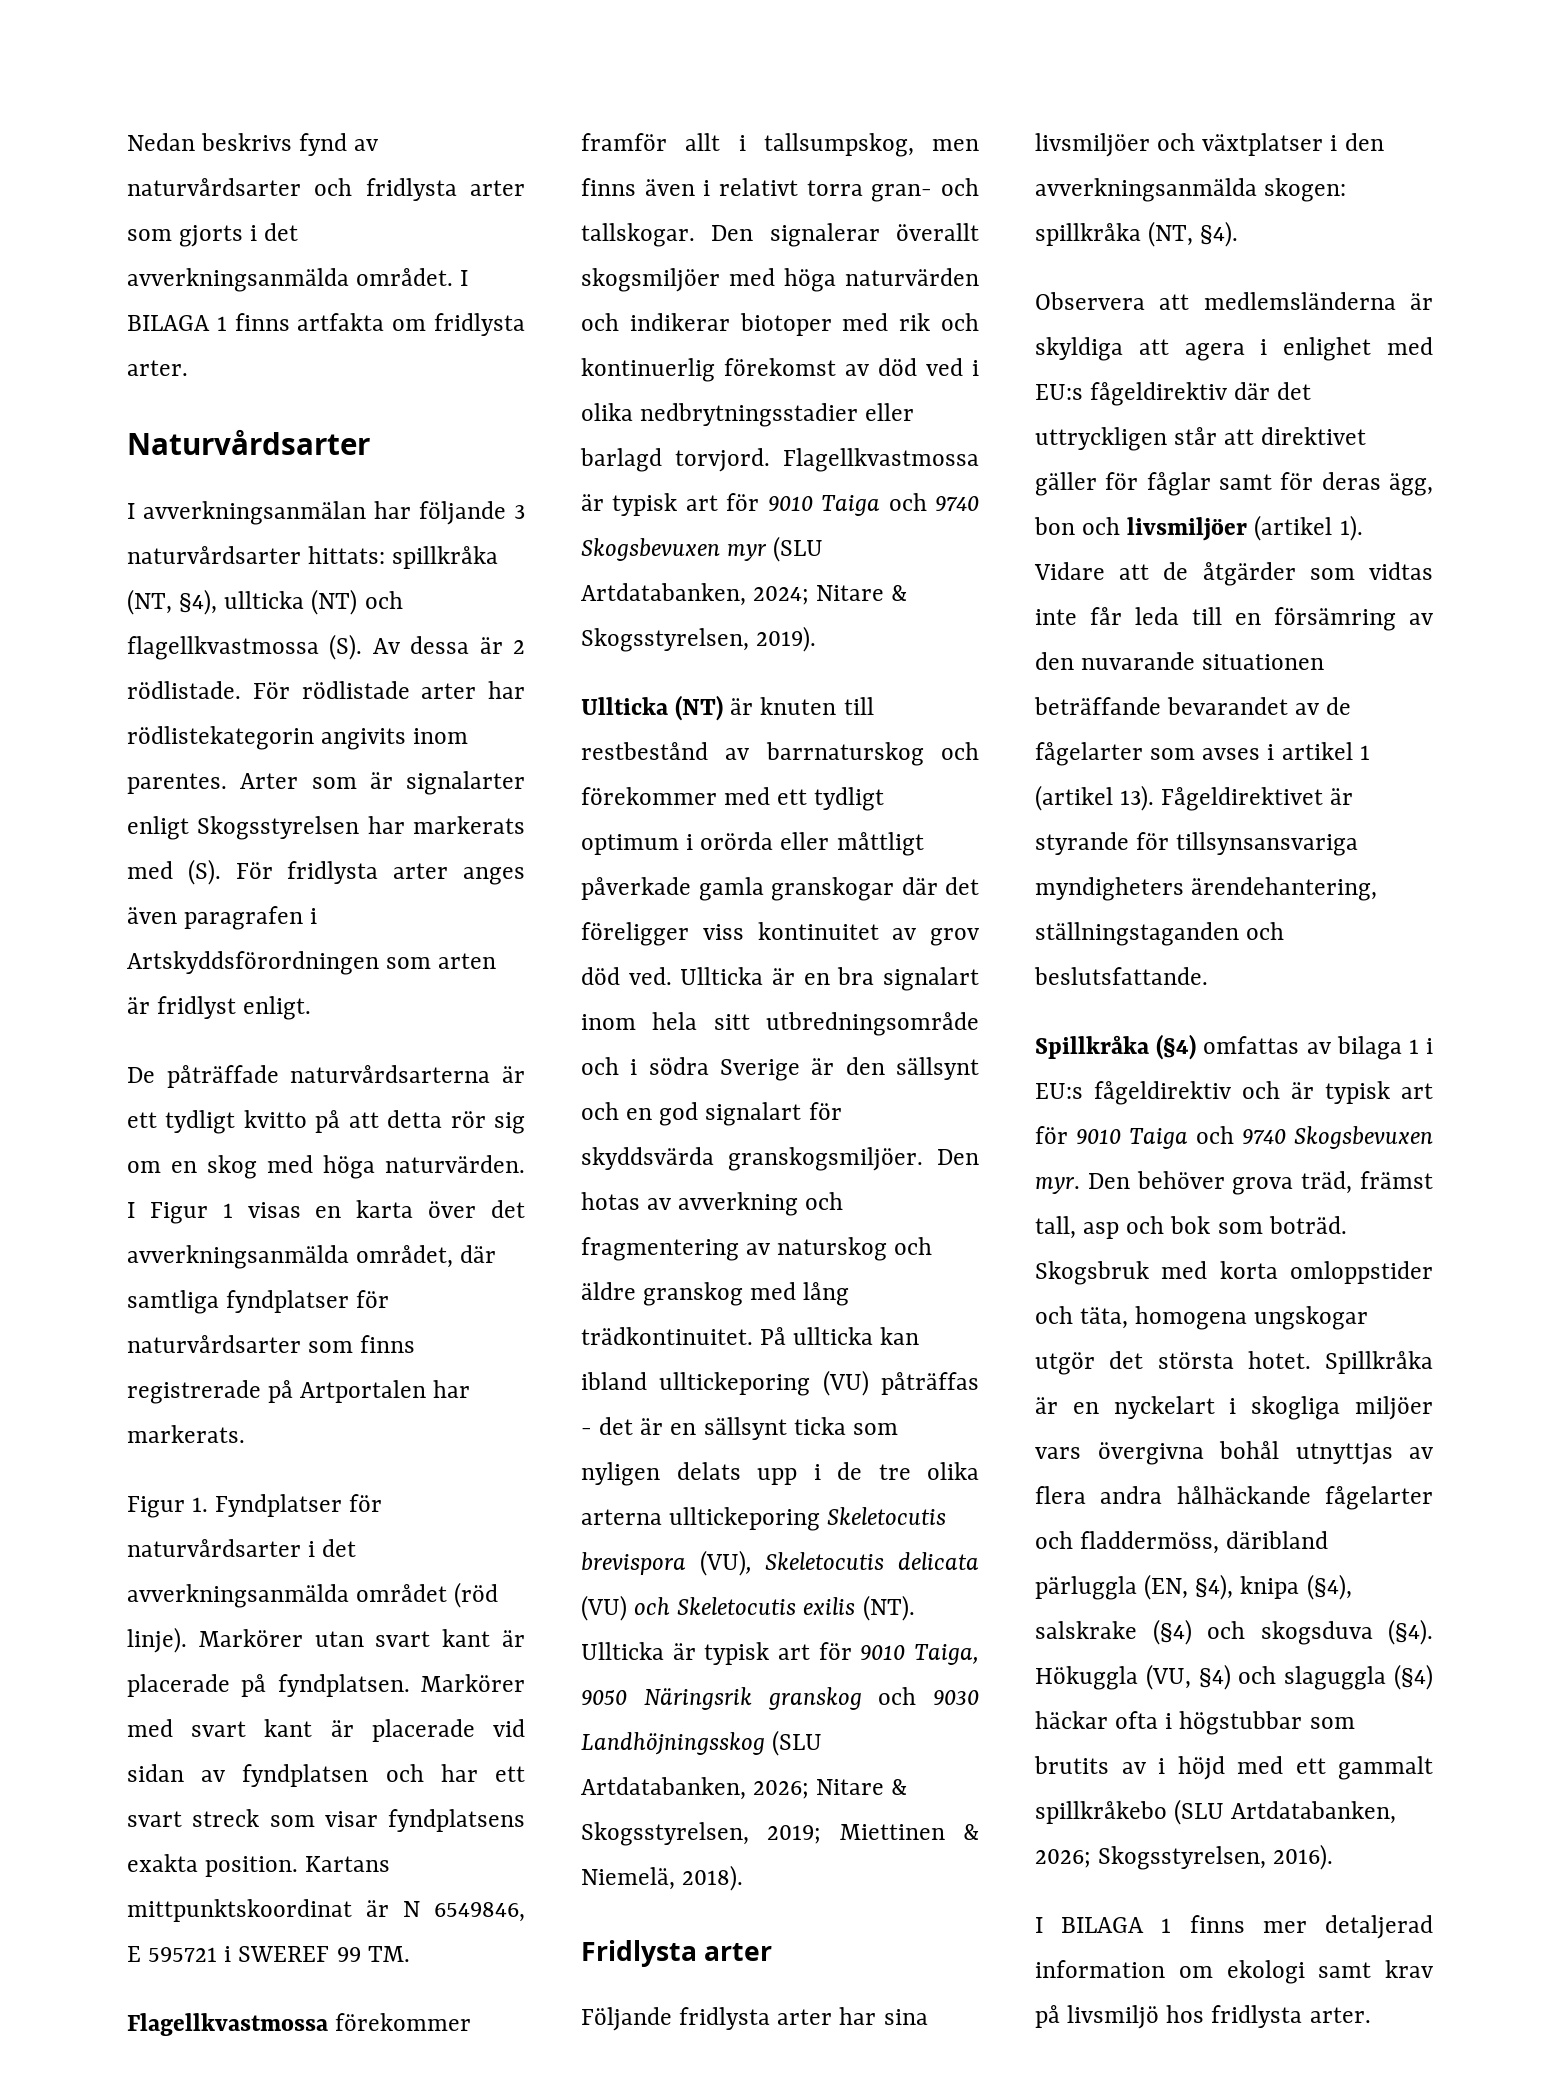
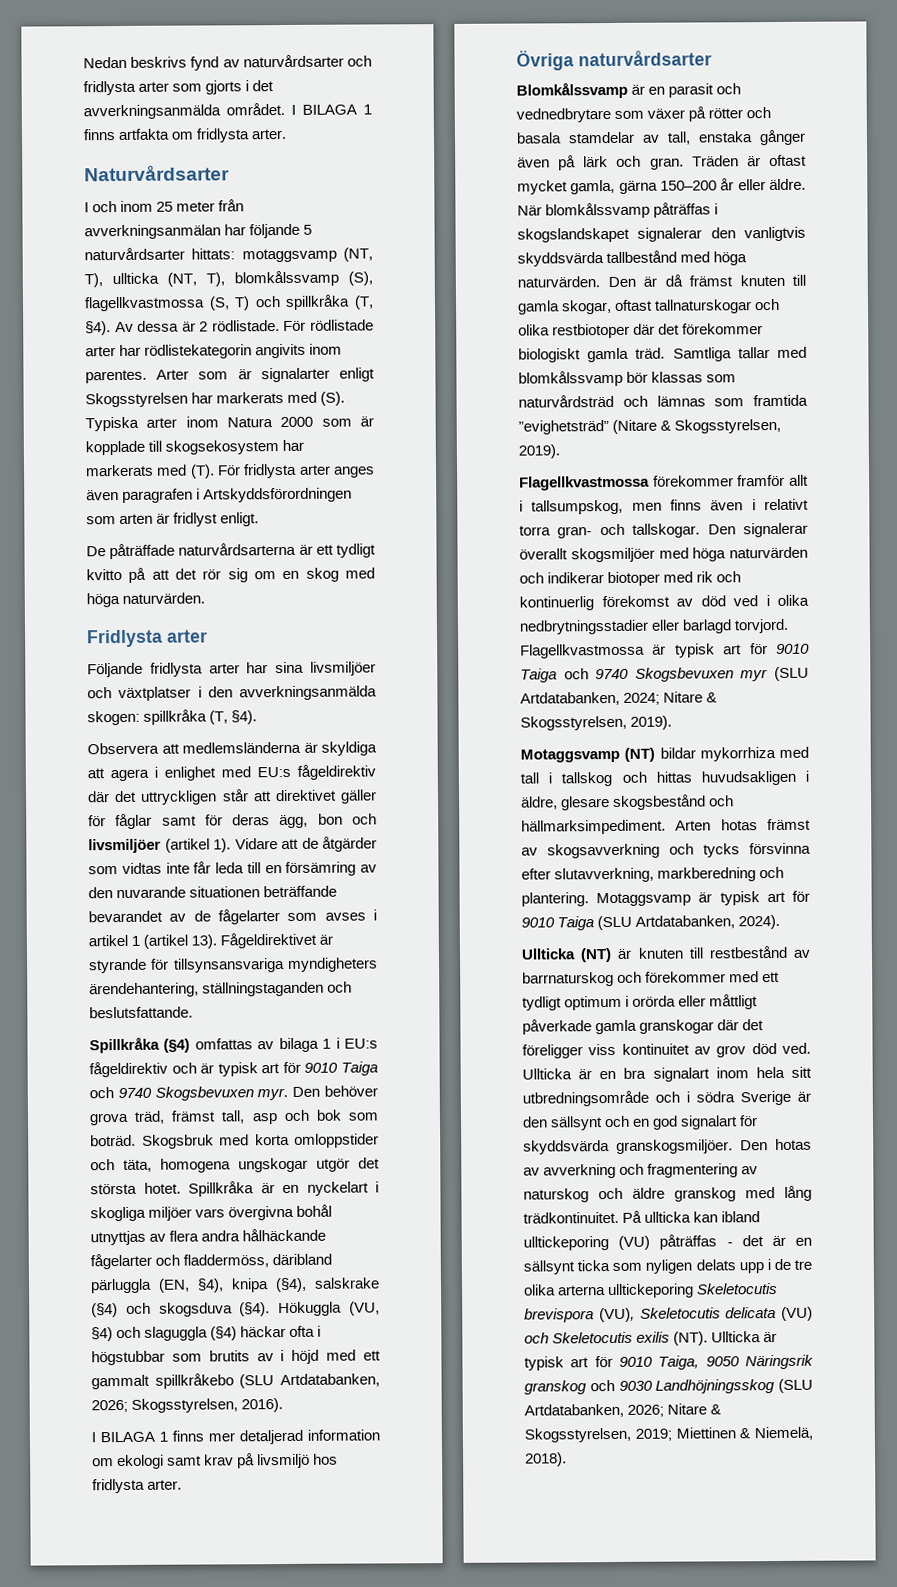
(135, 511) none -> [92,199,245,213] och inom 25 meter från
[514,505,525,519] 3 -> [303,224,313,235] 5
[392,546,499,569] [127,589,403,615] [127,634,363,660] spillkråka (NT, §4), ullticka (NT) och flagellkvastmossa (S). -> [241,247,373,263] [84,270,373,288] [84,294,374,312] [85,321,111,336] motaggsvamp (NT, T), ullticka (NT, T), blomkålssvamp (S), flagellkvastmossa (S, T) och spillkråka (T, §4).
(221, 872) none -> [85,416,374,432] [85,439,305,456] [85,464,215,479] Typiska arter inom Natura 2000 som är kopplade till skogsekosystem har markerats med (T).
[387,1110,443,1128] detta -> [175,568,197,580] det
[127,1200,525,1224] [127,1245,497,1269] [127,1290,390,1314] [127,1335,416,1353] [127,1380,471,1404] [127,1425,245,1443] [127,1494,383,1518] [127,1539,357,1557] [127,1582,499,1608] [127,1627,525,1653] [127,1674,525,1697] [127,1719,525,1742] [127,1764,525,1787] [127,1809,525,1832] [127,1854,391,1877] [127,1899,525,1922] [127,1946,410,1962] [127,2013,472,2036] [581,133,979,157] [581,178,979,202] [581,223,979,247] [581,268,979,292] [581,313,979,336] [581,358,979,382] [581,403,915,427] [580,448,979,472] [581,493,979,516] [581,536,824,562] [581,583,908,606] [581,626,817,652] [581,695,874,721] [581,742,979,766] [581,787,885,811] [581,832,924,856] [581,877,979,901] [581,922,979,946] [581,967,979,991] [581,1012,979,1036] [581,1057,979,1081] [581,1102,842,1126] [581,1147,979,1171] [581,1192,844,1216] [581,1237,933,1261] [581,1282,850,1306] [581,1327,920,1345] [581,1370,979,1396] [581,1417,898,1440] [581,1462,979,1486] [581,1507,947,1531] [581,1550,979,1576] [581,1595,915,1621] [581,1642,979,1665] [581,1687,979,1710] [581,1730,823,1756] [581,1777,908,1800] [581,1822,979,1846] [581,1865,744,1891] I Figur 1 visas en karta över det avverkningsanmälda området, där samtliga fyndplatser för naturvårdsarter som finns registrerade på Artportalen har markerats. // Figur 1. Fyndplatser för naturvårdsarter i det avverkningsanmälda området (röd linje). Markörer utan svart kant är placerade på fyndplatsen. Markörer med svart kant är placerade vid sidan av fyndplatsen och har ett svart streck som visar fyndplatsens exakta position. Kartans mittpunktskoordinat är N 6549846, E 595721 i SWEREF 99 TM. // Flagellkvastmossa förekommer framför allt i tallsumpskog, men finns även i relativt torra gran- och tallskogar. Den signalerar överallt skogsmiljöer med höga naturvärden och indikerar biotoper med rik och kontinuerlig förekomst av död ved i olika nedbrytningsstadier eller barlagd torvjord. Flagellkvastmossa är typisk art för 9010 Taiga och 9740 Skogsbevuxen myr (SLU Artdatabanken, 2024; Nitare & Skogsstyrelsen, 2019). // Ullticka (NT) är knuten till restbestånd av barrnaturskog och förekommer med ett tydligt optimum i orörda eller måttligt påverkade gamla granskogar där det föreligger viss kontinuitet av grov död ved. Ullticka är en bra signalart inom hela sitt utbredningsområde och i södra Sverige är den sällsynt och en god signalart för skyddsvärda granskogsmiljöer. Den hotas av avverkning och fragmentering av naturskog och äldre granskog med lång trädkontinuitet. På ullticka kan ibland ulltickeporing (VU) påträffas - det är en sällsynt ticka som nyligen delats upp i de tre olika arterna ulltickeporing Skeletocutis brevispora (VU), Skeletocutis delicata (VU) och Skeletocutis exilis (NT). Ullticka är typisk art för 9010 Taiga, 9050 Näringsrik granskog och 9030 Landhöjningsskog (SLU Artdatabanken, 2026; Nitare & Skogsstyrelsen, 2019; Miettinen & Niemelä, 2018). -> (206, 598) none
[1148,221,1194,247] (NT, -> [209,710,229,725] (T,
(1371, 2015) none -> [516,50,712,71] [516,81,742,99] [516,106,772,123] [516,129,806,146] [517,154,807,171] [517,178,806,195] [517,202,719,219] [517,226,806,243] [517,250,748,267] [517,274,806,288] [517,298,781,315] [518,323,764,339] [518,346,807,363] [518,370,737,387] [518,394,808,408] [518,418,782,435] [518,444,560,459] [519,474,809,491] [519,498,809,515] [519,522,808,539] [519,546,808,563] [519,571,742,587] [519,594,809,611] [519,618,790,635] [520,643,810,659] [520,666,809,683] [520,691,718,706] [520,715,673,731] [520,746,809,763] [520,770,809,787] [521,794,735,811] [521,818,811,835] [521,842,811,859] [521,866,785,883] [521,890,810,907] [521,914,781,931] [521,945,811,963] [522,971,781,987] [522,994,759,1011] [522,1019,765,1035] [522,1042,811,1059] [522,1066,812,1082] [522,1090,811,1107] [522,1115,759,1131] [523,1138,812,1155] [523,1163,759,1179] [523,1185,812,1203] [523,1210,761,1224] [523,1234,812,1251] [523,1258,812,1275] [524,1282,779,1299] [524,1306,813,1323] [524,1331,778,1346] [524,1354,814,1371] [524,1378,813,1395] [524,1403,722,1418] [524,1426,813,1443] [525,1452,567,1467] // Övriga naturvårdsarter // Blomkålssvamp är en parasit och vednedbrytare som växer på rötter och basala stamdelar av tall, enstaka gånger även på lärk och gran. Träden är oftast mycket gamla, gärna 150–200 år eller äldre. När blomkålssvamp påträffas i skogslandskapet signalerar den vanligtvis skyddsvärda tallbestånd med höga naturvärden. Den är då främst knuten till gamla skogar, oftast tallnaturskogar och olika restbiotoper där det förekommer biologiskt gamla träd. Samtliga tallar med blomkålssvamp bör klassas som naturvårdsträd och lämnas som framtida ”evighetsträd” (Nitare & Skogsstyrelsen, 2019). // Flagellkvastmossa förekommer framför allt i tallsumpskog, men finns även i relativt torra gran- och tallskogar. Den signalerar överallt skogsmiljöer med höga naturvärden och indikerar biotoper med rik och kontinuerlig förekomst av död ved i olika nedbrytningsstadier eller barlagd torvjord. Flagellkvastmossa är typisk art för 9010 Taiga och 9740 Skogsbevuxen myr (SLU Artdatabanken, 2024; Nitare & Skogsstyrelsen, 2019). // Motaggsvamp (NT) bildar mykorrhiza med tall i tallskog och hittas huvudsakligen i äldre, glesare skogsbestånd och hällmarksimpediment. Arten hotas främst av skogsavverkning och tycks försvinna efter slutavverkning, markberedning och plantering. Motaggsvamp är typisk art för 9010 Taiga (SLU Artdatabanken, 2024). // Ullticka (NT) är knuten till restbestånd av barrnaturskog och förekommer med ett tydligt optimum i orörda eller måttligt påverkade gamla granskogar där det föreligger viss kontinuitet av grov död ved. Ullticka är en bra signalart inom hela sitt utbredningsområde och i södra Sverige är den sällsynt och en god signalart för skyddsvärda granskogsmiljöer. Den hotas av avverkning och fragmentering av naturskog och äldre granskog med lång trädkontinuitet. På ullticka kan ibland ulltickeporing (VU) påträffas - det är en sällsynt ticka som nyligen delats upp i de tre olika arterna ulltickeporing Skeletocutis brevispora (VU), Skeletocutis delicata (VU) och Skeletocutis exilis (NT). Ullticka är typisk art för 9010 Taiga, 9050 Näringsrik granskog och 9030 Landhöjningsskog (SLU Artdatabanken, 2026; Nitare & Skogsstyrelsen, 2019; Miettinen & Niemelä, 2018).

